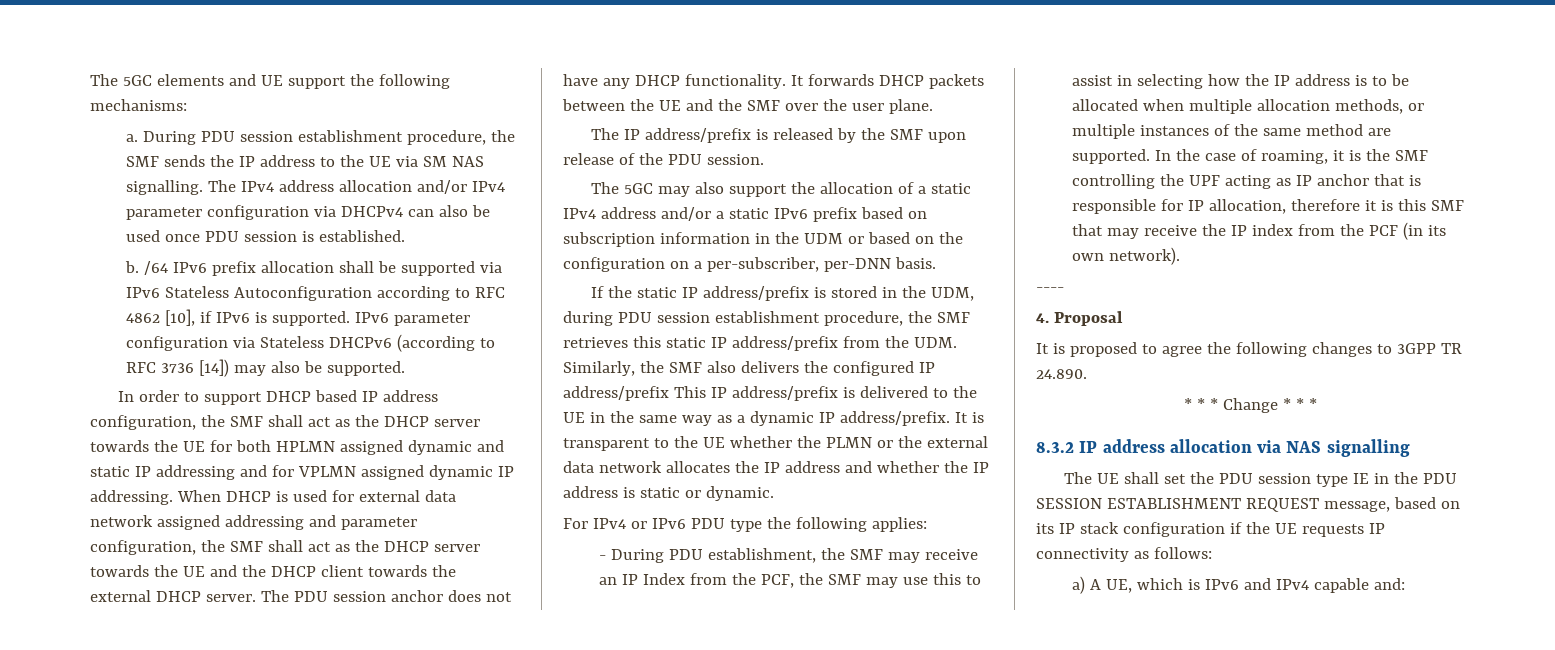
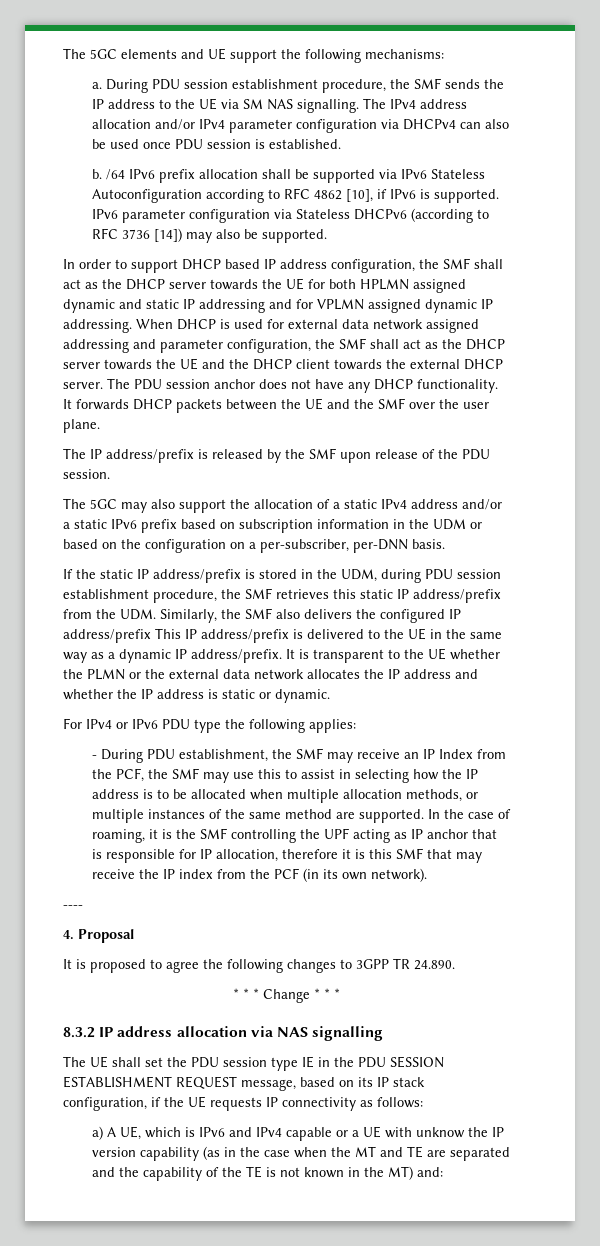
[1122,522,1225,537] configuration -> [63,1097,147,1111] configuration,
(1370, 585) none -> [335,1126,504,1138] [91,1146,510,1161] [91,1166,413,1181] or a UE with unknow the IP version capability (as in the case when the MT and TE are separated and the capability of the TE is not known in the MT)

